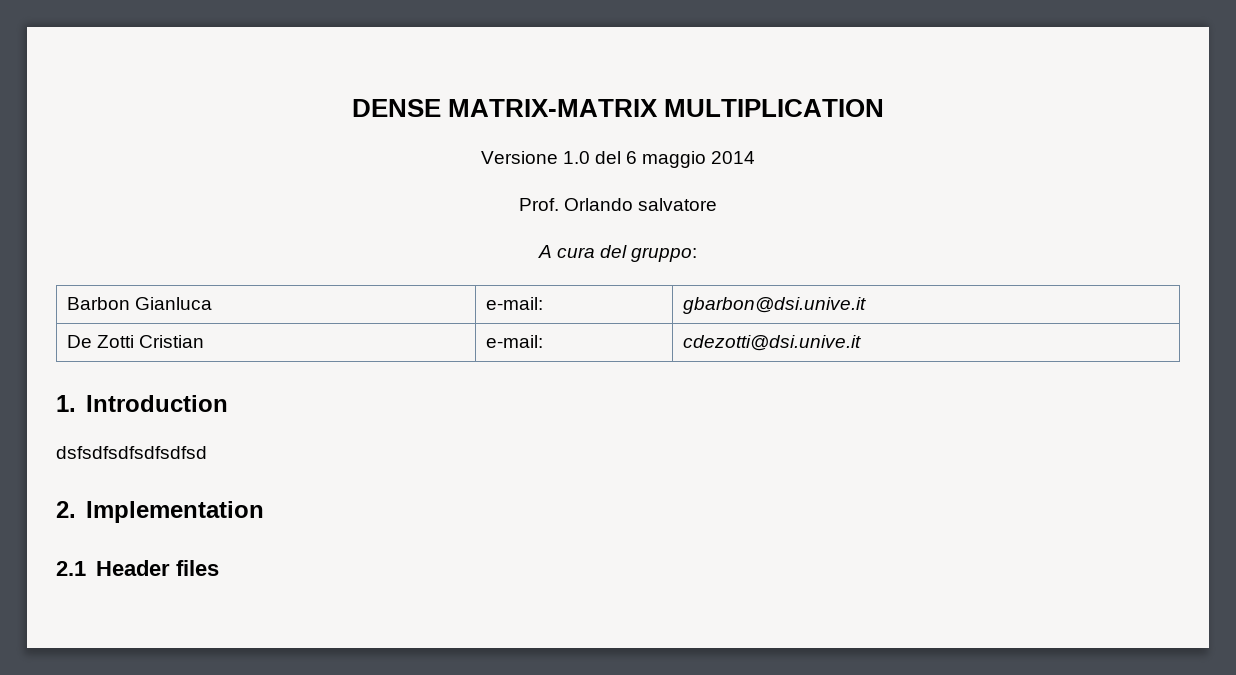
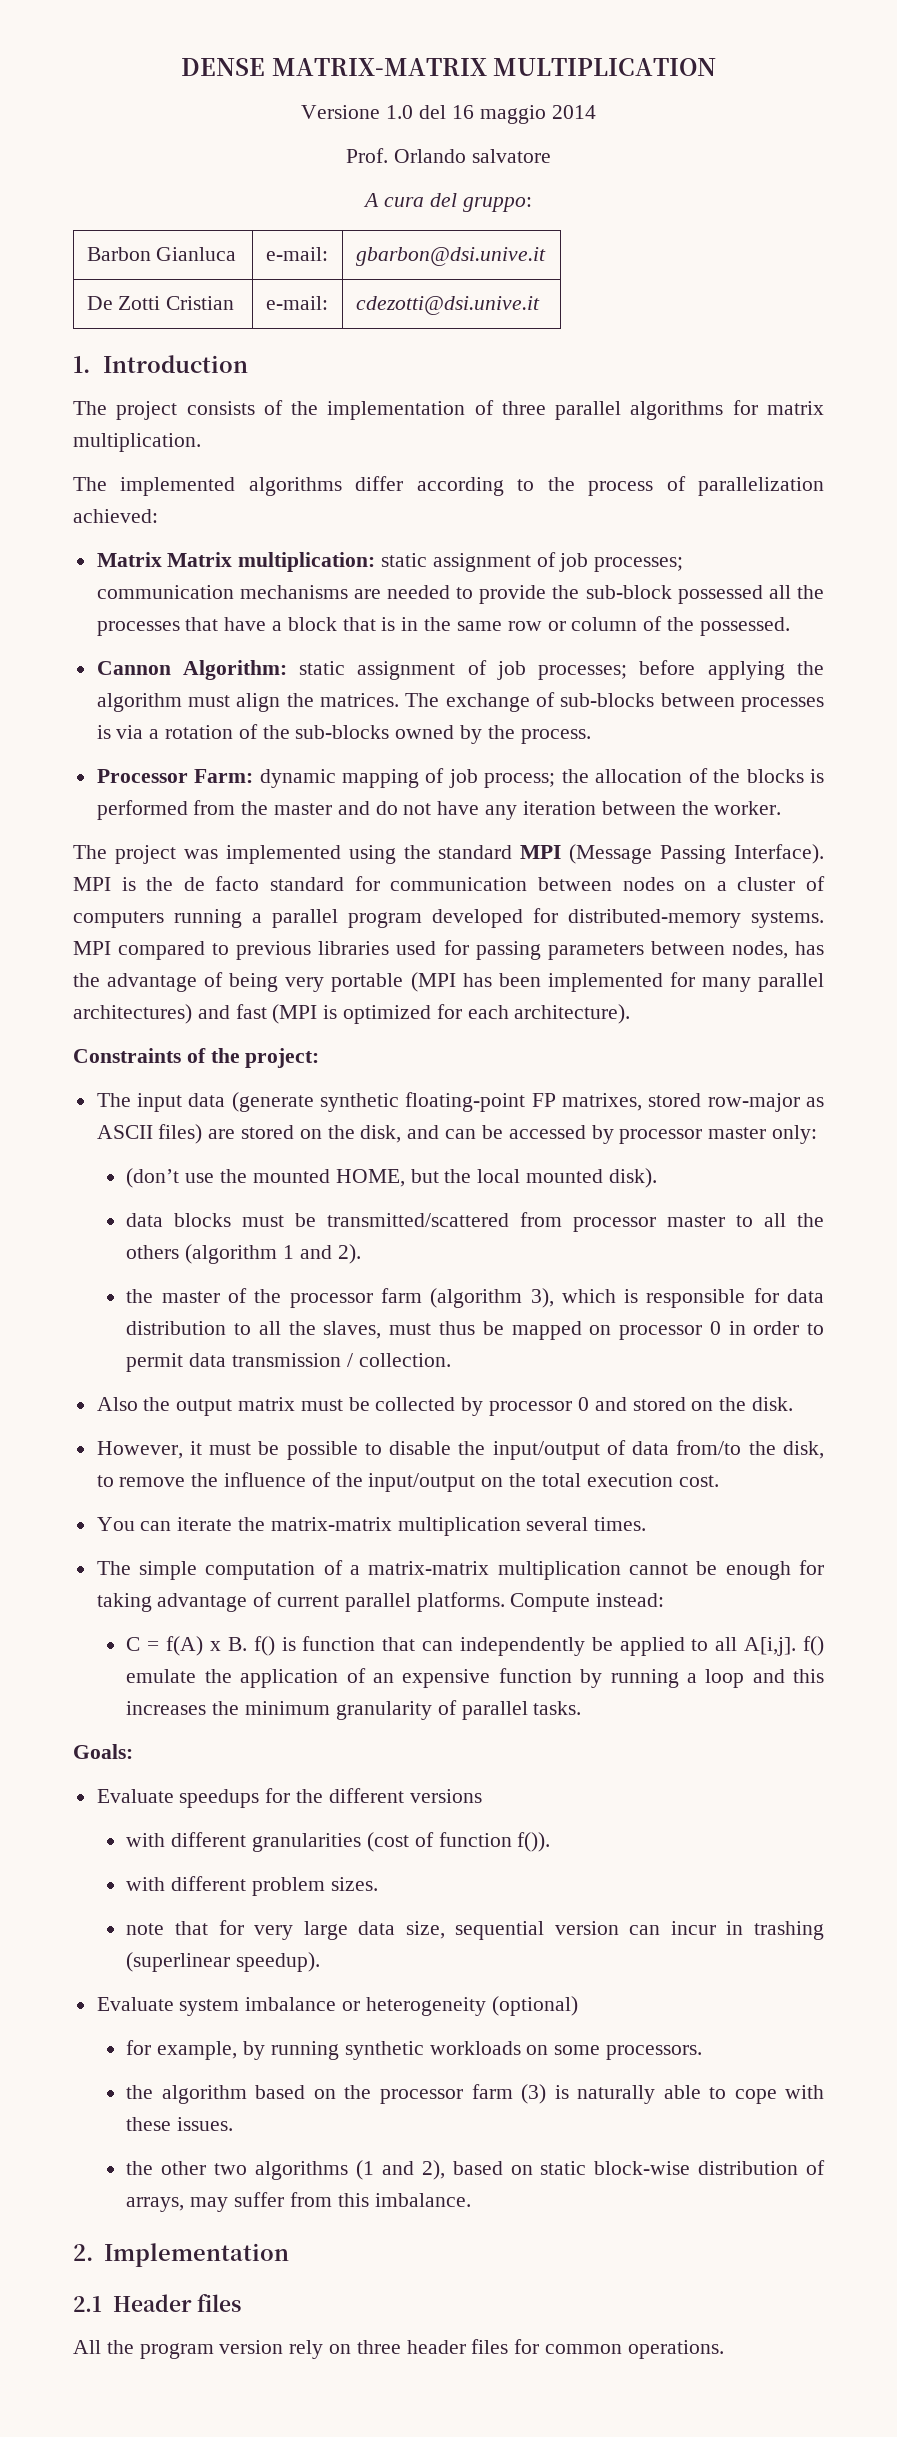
[626,151,638,164] 6 -> [451,105,474,119] 16
[56,446,207,459] dsfsdfsdfsdfsdfsd -> [73,400,824,420] [73,433,201,452] [73,476,825,496] [73,509,158,523] [96,552,684,572] [96,585,824,604] [96,616,790,636] [96,660,824,680] [96,692,824,712] [96,724,591,744] [96,768,824,788] [96,800,782,820] [73,844,824,864] [73,876,826,891] [73,908,824,928] [73,940,824,960] [73,972,824,992] [73,1004,631,1024] [73,1048,320,1068] [96,1092,824,1112] [96,1124,817,1144] [126,1168,657,1188] [126,1212,825,1232] [126,1244,361,1264] [126,1288,825,1308] [126,1321,825,1340] [126,1353,451,1372] [96,1397,793,1416] [96,1440,824,1460] [96,1472,719,1492] [96,1517,647,1536] [96,1560,824,1580] [96,1592,665,1612] [126,1636,825,1656] [126,1668,825,1688] [126,1700,582,1720] [73,1744,133,1759] [96,1788,482,1808] [126,1832,551,1852] [126,1876,378,1896] [126,1920,825,1940] [126,1952,321,1972] [96,1996,578,2016] [126,2040,702,2060] [126,2084,825,2104] [126,2117,234,2131] [126,2160,826,2180] [126,2192,471,2212] The project consists of the implementation of three parallel algorithms for matrix multiplication. // The implemented algorithms differ according to the process of parallelization achieved: // Matrix Matrix multiplication: static assignment of job processes; communication mechanisms are needed to provide the sub-block possessed all the processes that have a block that is in the same row or column of the possessed. // Cannon Algorithm: static assignment of job processes; before applying the algorithm must align the matrices. The exchange of sub-blocks between processes is via a rotation of the sub-blocks owned by the process. // Processor Farm: dynamic mapping of job process; the allocation of the blocks is performed from the master and do not have any iteration between the worker. // The project was implemented using the standard MPI (Message Passing Interface). MPI is the de facto standard for communication between nodes on a cluster of computers running a parallel program developed for distributed-memory systems. MPI compared to previous libraries used for passing parameters between nodes, has the advantage of being very portable (MPI has been implemented for many parallel architectures) and fast (MPI is optimized for each architecture). // Constraints of the project: // The input data (generate synthetic floating-point FP matrixes, stored row-major as ASCII files) are stored on the disk, and can be accessed by processor master only: // (don’t use the mounted HOME, but the local mounted disk). // data blocks must be transmitted/scattered from processor master to all the others (algorithm 1 and 2). // the master of the processor farm (algorithm 3), which is responsible for data distribution to all the slaves, must thus be mapped on processor 0 in order to permit data transmission / collection. // Also the output matrix must be collected by processor 0 and stored on the disk. // However, it must be possible to disable the input/output of data from/to the disk, to remove the influence of the input/output on the total execution cost. // You can iterate the matrix-matrix multiplication several times. // The simple computation of a matrix-matrix multiplication cannot be enough for taking advantage of current parallel platforms. Compute instead: // C = f(A) x B. f() is function that can independently be applied to all A[i,j]. f() emulate the application of an expensive function by running a loop and this increases the minimum granularity of parallel tasks. // Goals: // Evaluate speedups for the different versions // with different granularities (cost of function f()). // with different problem sizes. // note that for very large data size, sequential version can incur in trashing (superlinear speedup). // Evaluate system imbalance or heterogeneity (optional) // for example, by running synthetic workloads on some processors. // the algorithm based on the processor farm (3) is naturally able to cope with these issues. // the other two algorithms (1 and 2), based on static block-wise distribution of arrays, may suffer from this imbalance.
(219, 568) none -> [73,2339,724,2359] // All the program version rely on three header files for common operations.

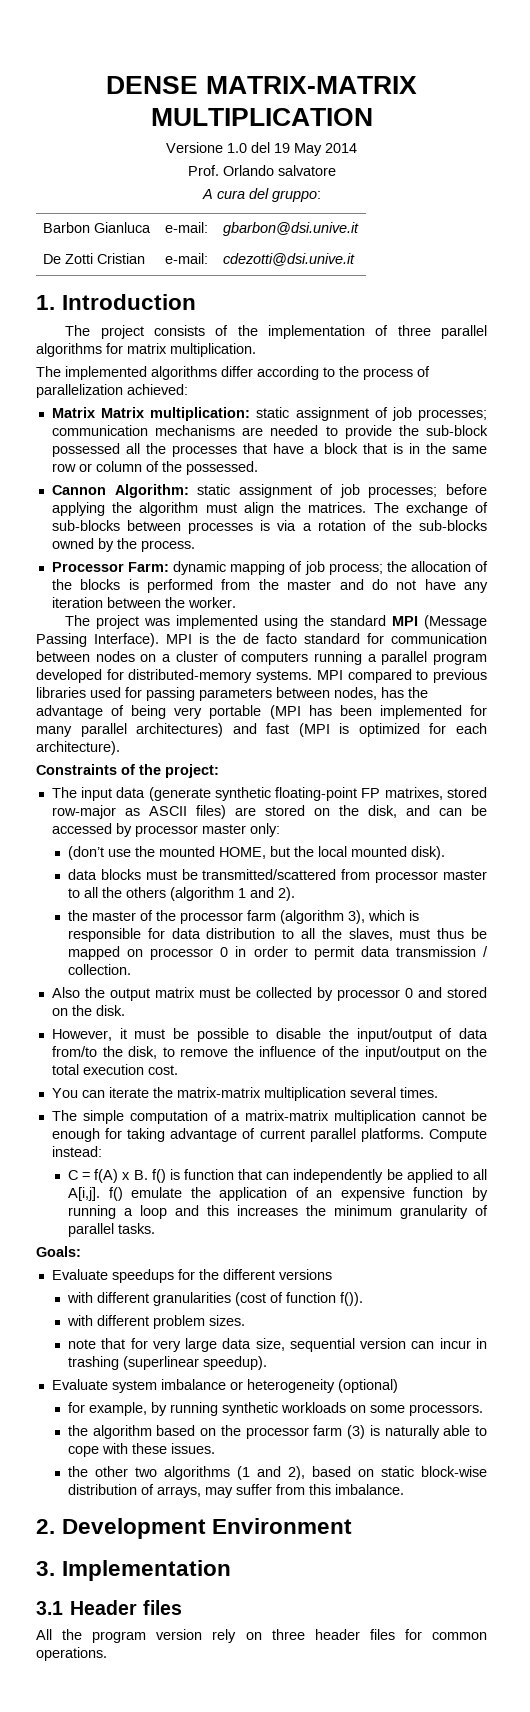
[451,105,546,124] 16 maggio -> [274,143,322,156] 19 May
(93, 2252) none -> [62,1518,353,1539] [36,1561,55,1576] Development Environment // 3.
[73,2296,102,2312] 2.1 -> [36,1601,63,1615] 3.1

